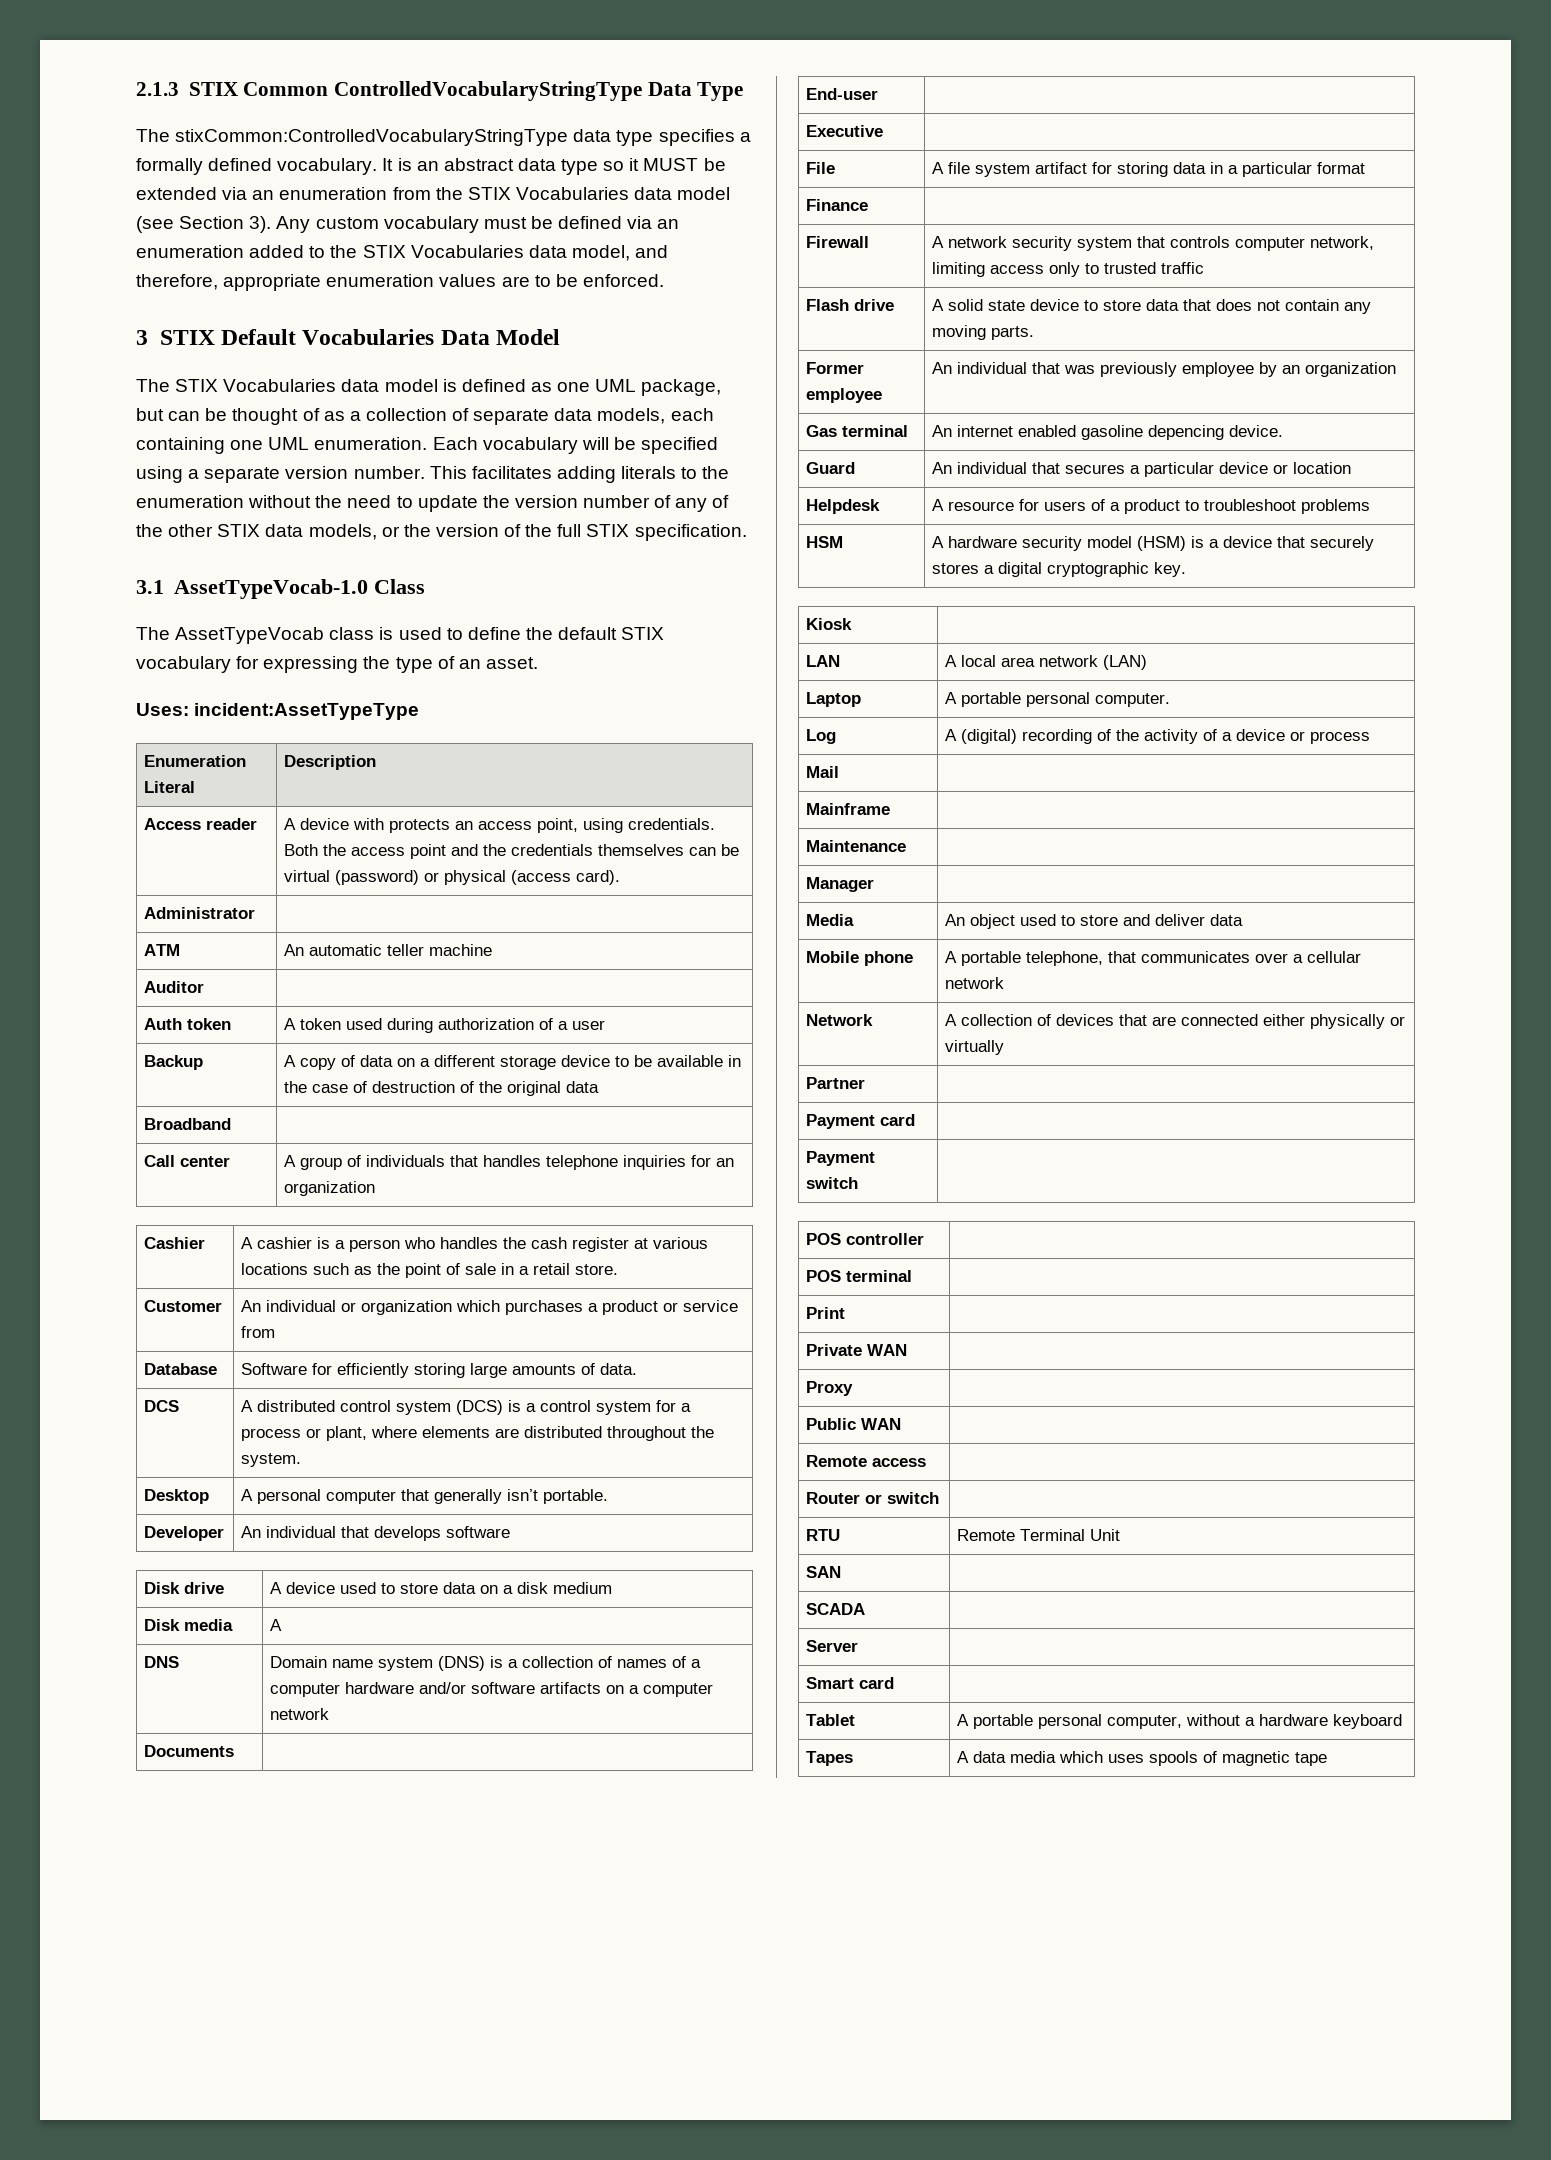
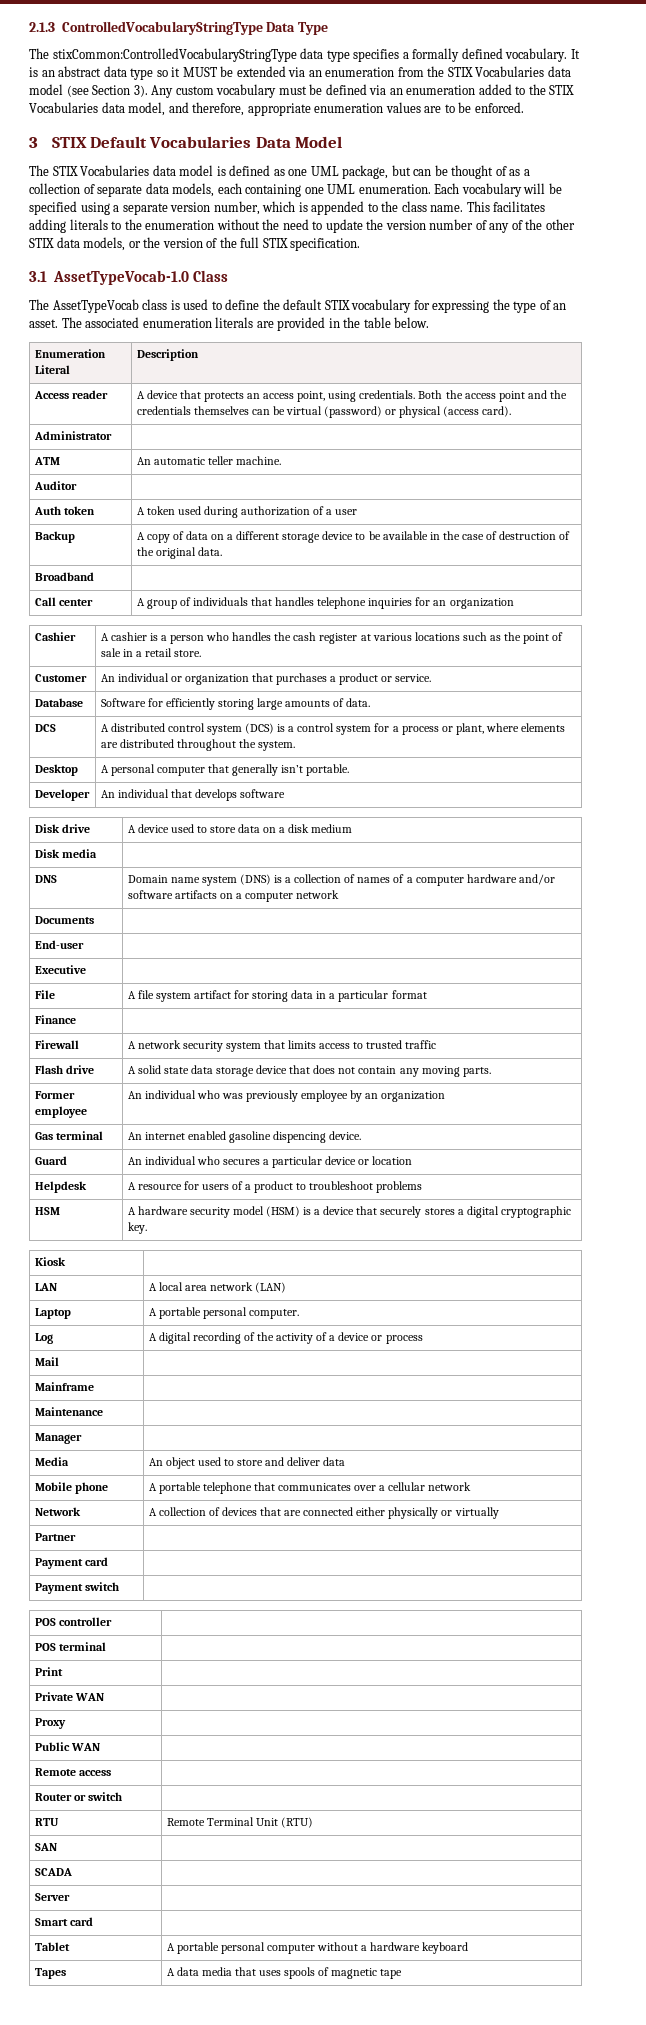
[188,82,329,96] STIX Common -> (55, 27) none
[353,466,425,479] number. -> [213,201,464,215] number, which is appended to the class name.
[136,703,420,720] // Uses: incident:AssetTypeType -> [61,317,430,331] The associated enumeration literals are provided in the table below.
[353,818,385,830] with -> [179,390,201,399] that
[429,944,493,956] machine -> [235,456,281,465] machine.
[566,1081,600,1093] data -> [197,547,222,556] data.
[456,1300,501,1312] which -> [251,673,273,682] that
[683,1300,739,1312] [241,1326,276,1338] service from -> [395,674,432,682] service.
[270,1619,283,1631] A -> (97, 853) none
[1170,236,1375,251] [932,262,1081,277] controls computer network, limiting access only -> [288,1040,351,1049] limits access
[1030,299,1180,311] device to store data -> [190,1065,288,1077] data storage device
[1032,362,1061,374] that -> [196,1090,220,1099] who
[1148,425,1225,440] depencing -> [272,1131,326,1143] dispencing
[1032,462,1061,474] that -> [196,1156,220,1165] who
[961,729,1018,744] (digital) -> [158,1332,191,1344] digital
[1026,951,1104,966] telephone, -> [202,1482,252,1494] telephone
(1121, 1535) none -> [280,1817,313,1828] (RTU)
[1107,1715,1183,1729] computer, -> [266,1944,315,1954] computer
[1059,1751,1104,1763] which -> [234,1967,256,1976] that

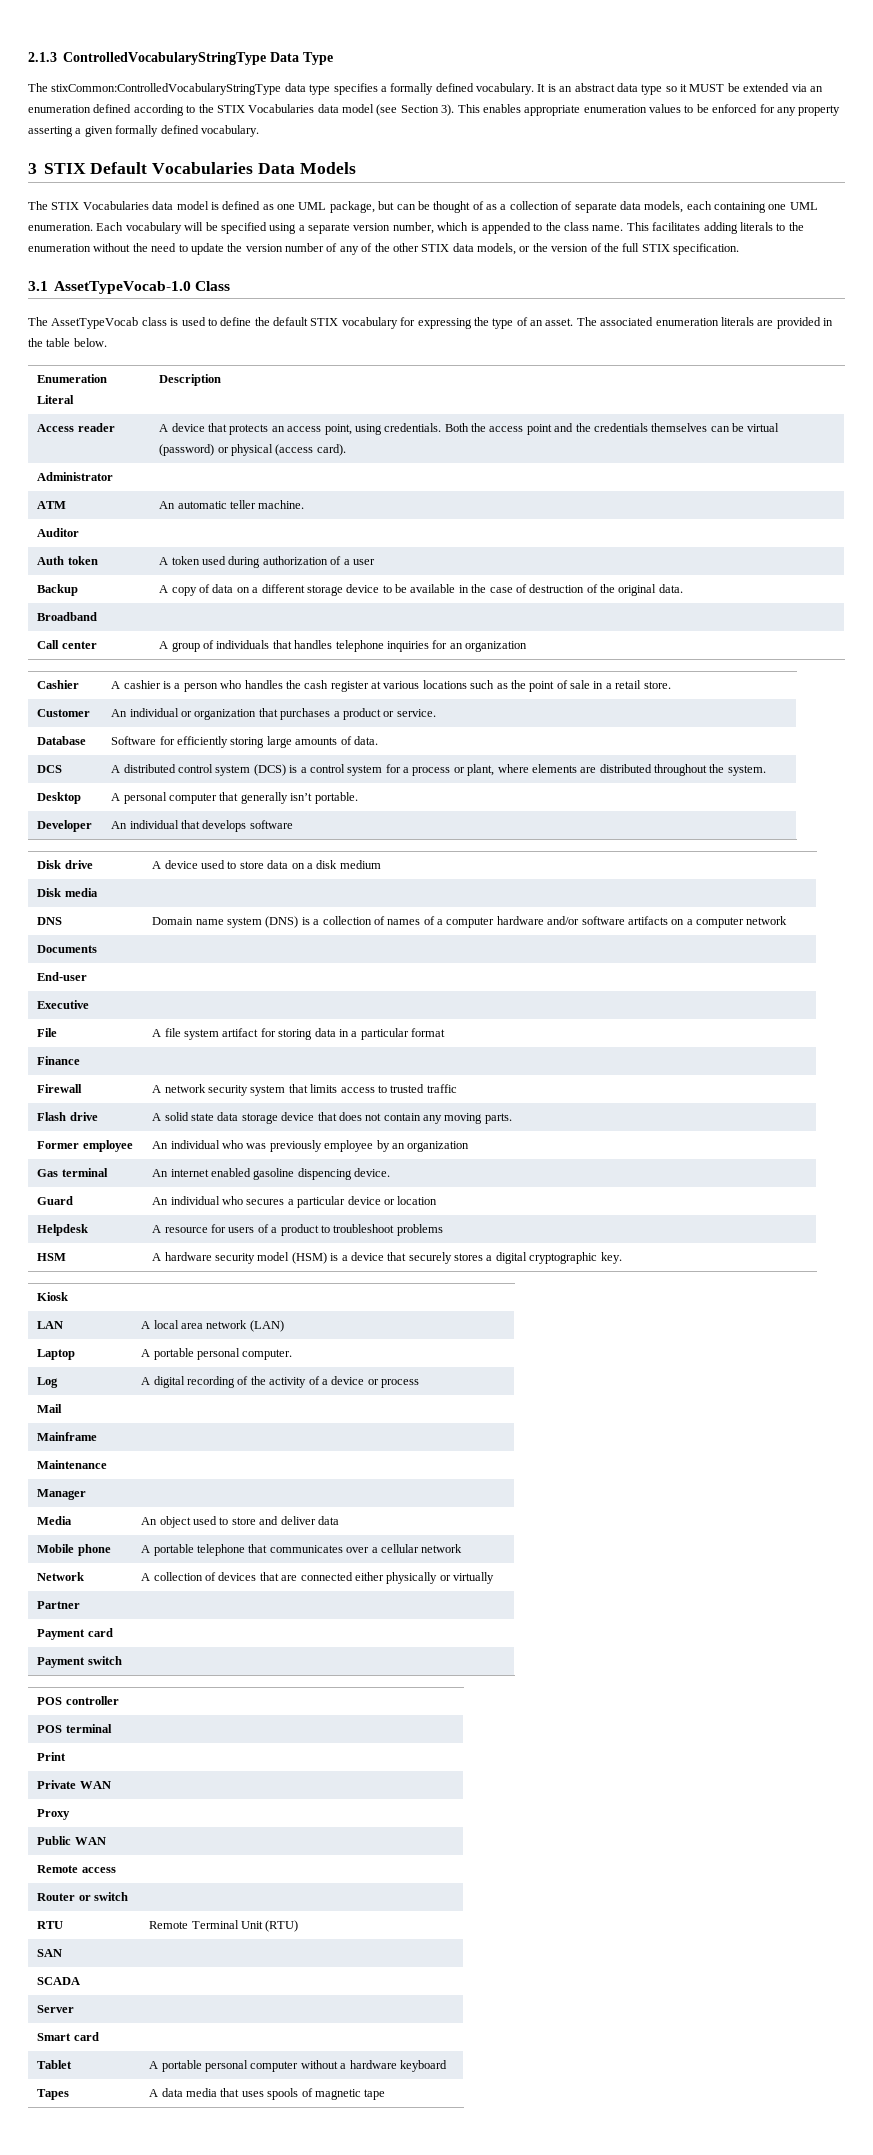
[397,67,424,77] from -> [93,104,196,116] defined according to
[151,84,575,98] [29,102,245,116] Any custom vocabulary must be defined via an enumeration added to the STIX Vocabularies data model, and therefore, -> [457,104,521,113] This enables
[424,102,524,113] are to be enforced. -> [684,104,841,116] [28,125,259,137] to be enforced for any property asserting a given formally defined vocabulary.
[295,136,343,148] Model -> [299,162,356,174] Models

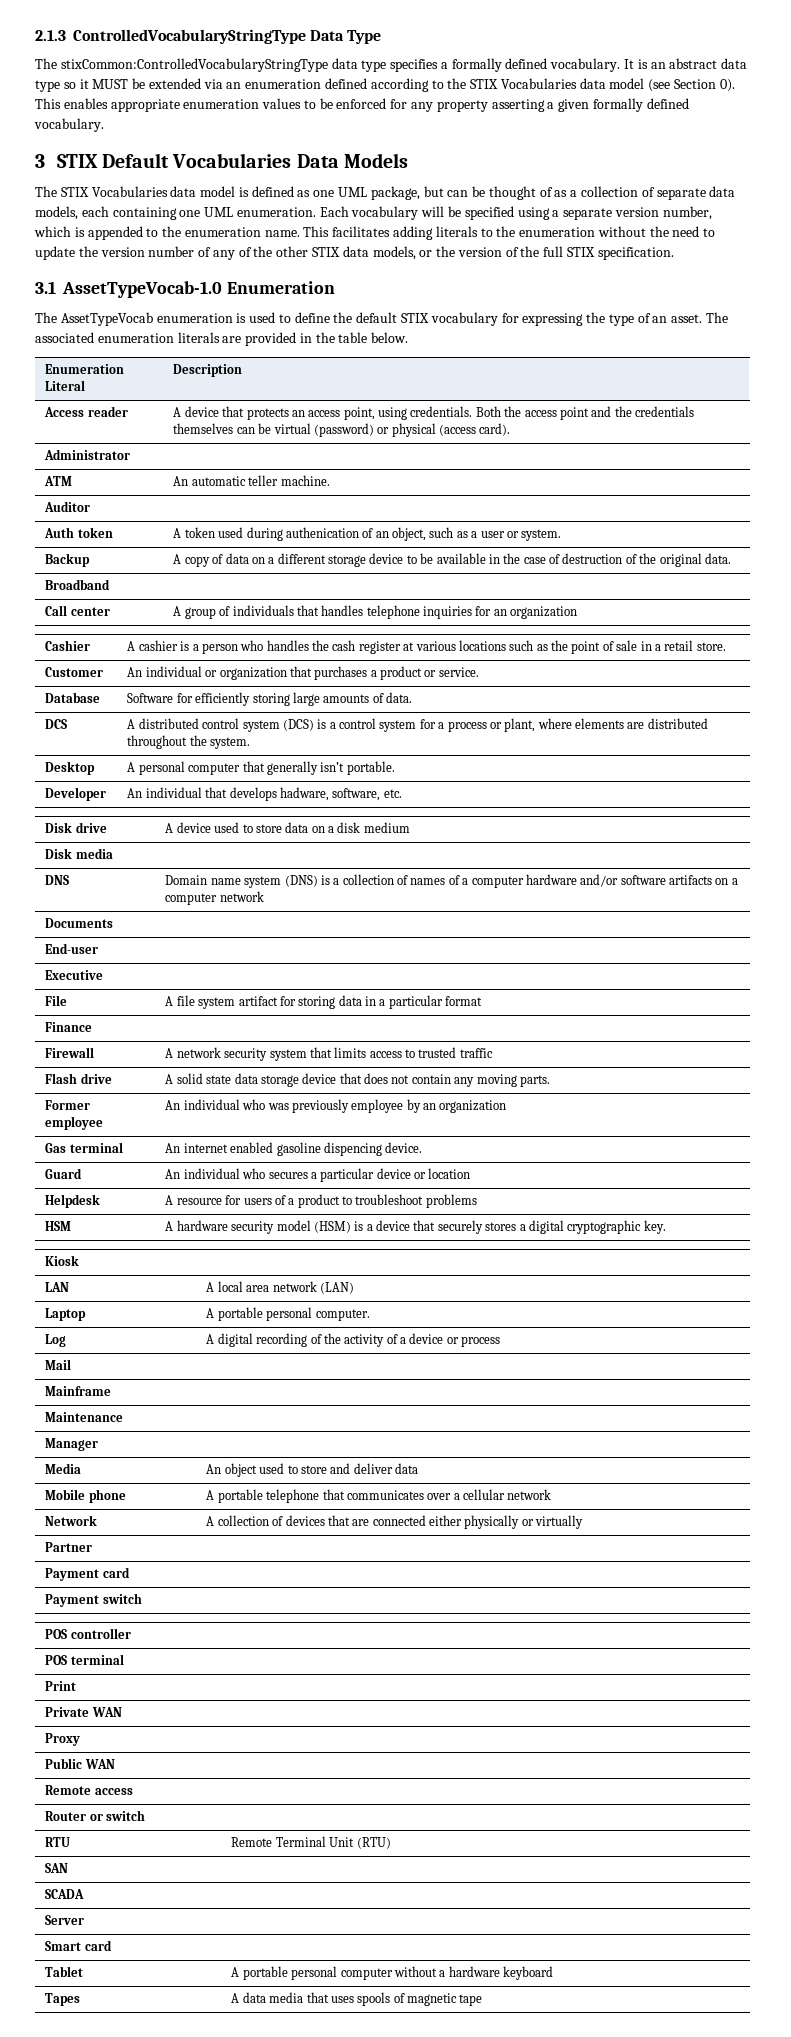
[441,104,455,116] 3). -> [719,79,735,92] 0).
[564,222,589,231] class -> [184,227,261,237] enumeration
[195,281,231,291] Class -> [226,281,335,294] Enumeration
[141,317,167,326] class -> [156,313,233,323] enumeration
[262,556,342,565] authorization of -> [285,527,468,541] authenication of an object, such as
(375, 562) none -> [506,529,562,541] or system.
[249,820,293,829] software -> [279,787,402,801] hadware, software, etc.

